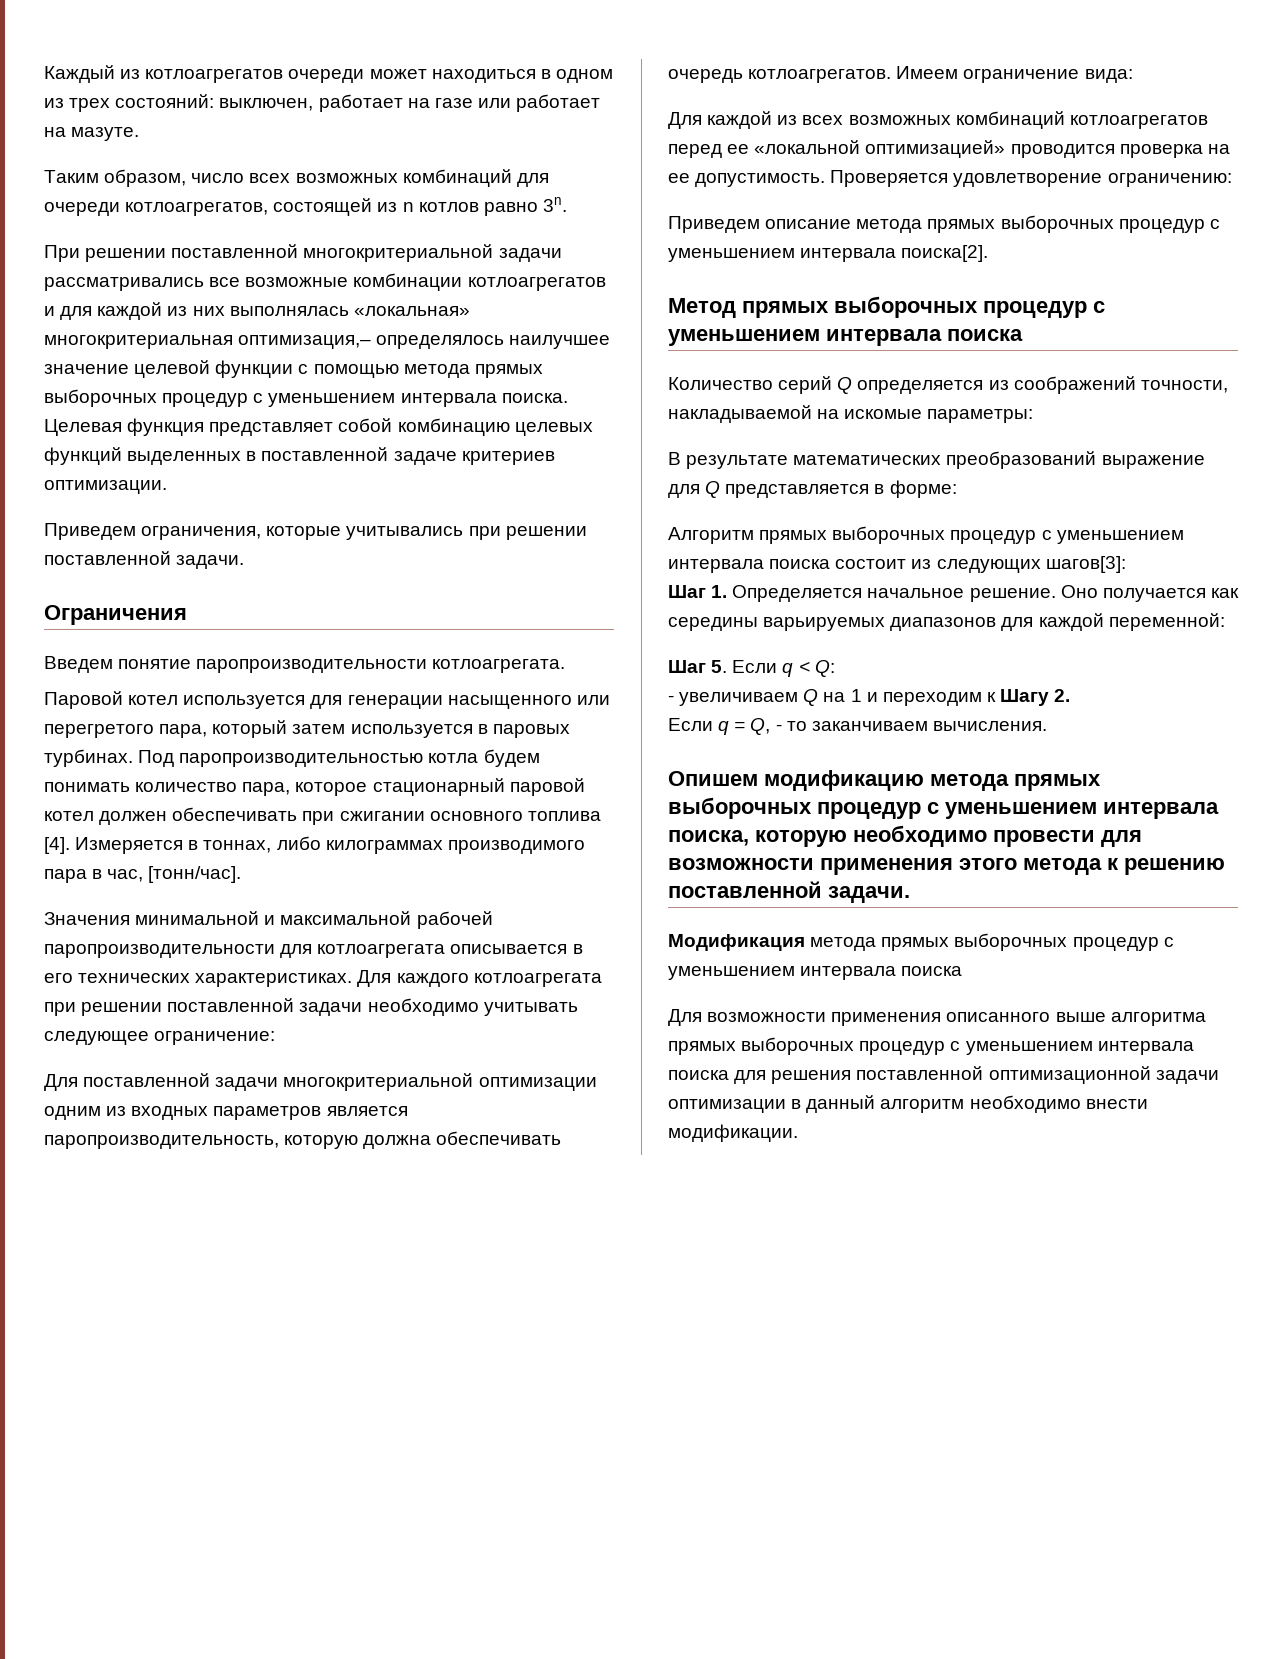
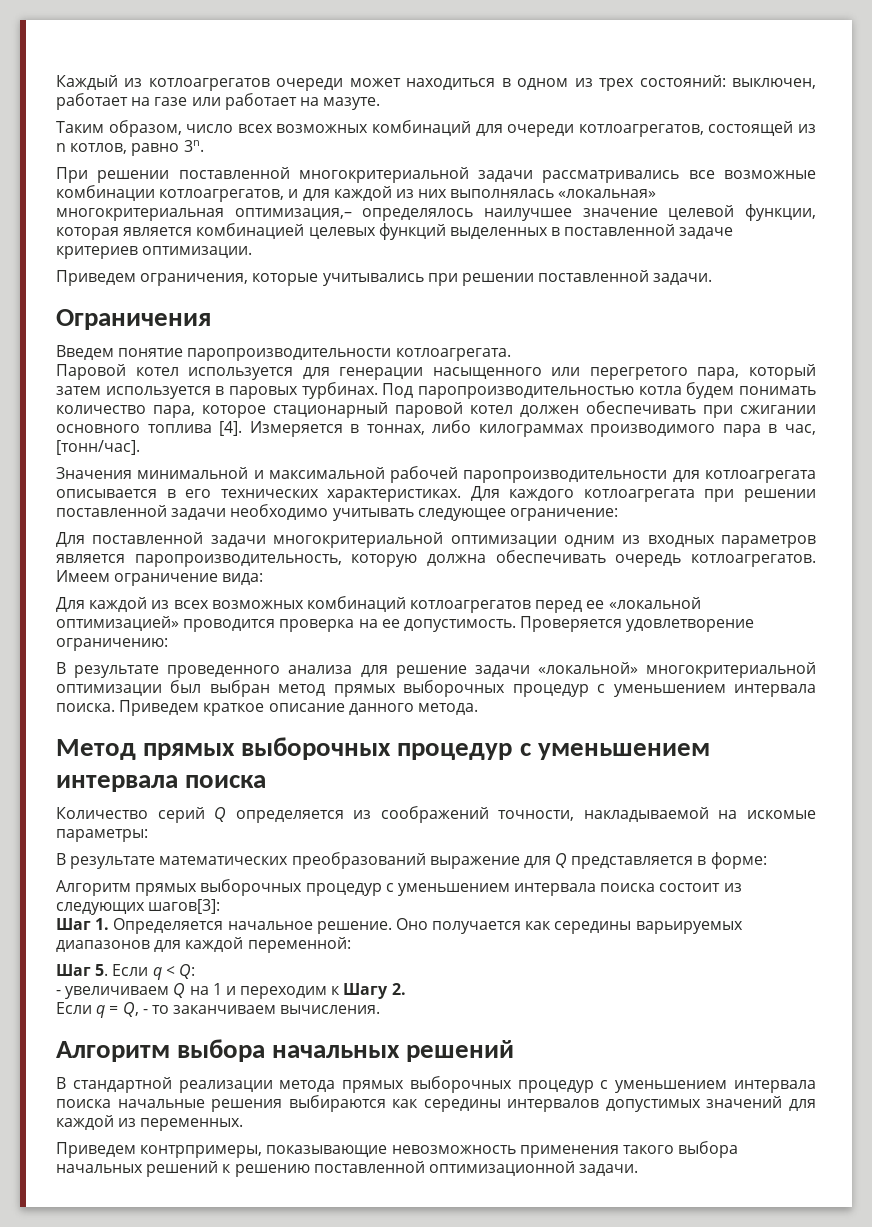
[418,202,479,212] котлов -> [70,143,128,154] котлов,
[467,277,606,291] котлоагрегатов -> [159,189,285,202] котлоагрегатов,
[215,360,543,378] [44,389,568,407] [44,418,510,436] функции с помощью метода прямых выборочных процедур с уменьшением интервала поиска. Целевая функция представляет собой комбинацию -> [744,204,816,221] [56,223,305,240] функции, которая является комбинацией
[668,215,1220,233] [668,245,989,262] Приведем описание метода прямых выборочных процедур с уменьшением интервала поиска[2]. -> [56,662,816,678] [56,680,817,697] [56,700,478,716] В результате проведенного анализа для решение задачи «локальной» многокритериальной оптимизации был выбран метод прямых выборочных процедур с уменьшением интервала поиска. Приведем краткое описание данного метода.
[668,770,1101,791] [668,797,1219,819] [668,825,1142,847] [668,858,1225,875] [668,881,910,903] [668,934,805,951] Опишем модификацию метода прямых выборочных процедур с уменьшением интервала поиска, которую необходимо провести для возможности применения этого метода к решению поставленной задачи. // Модификация -> [56,1039,515,1062] [56,1077,273,1093] Алгоритм выбора начальных решений // В стандартной реализации
[668,1009,1206,1026] [668,1037,1194,1055] [668,1066,1219,1084] [668,1095,1148,1113] [668,1124,798,1142] // Для возможности применения описанного выше алгоритма прямых выборочных процедур с уменьшением интервала поиска для решения поставленной оптимизационной задачи оптимизации в данный алгоритм необходимо внести модификации. -> [117,1095,816,1112] [56,1115,244,1131] [56,1141,739,1158] [56,1161,639,1177] начальные решения выбираются как середины интервалов допустимых значений для каждой из переменных. // Приведем контрпримеры, показывающие невозможность применения такого выбора начальных решений к решению поставленной оптимизационной задачи.

